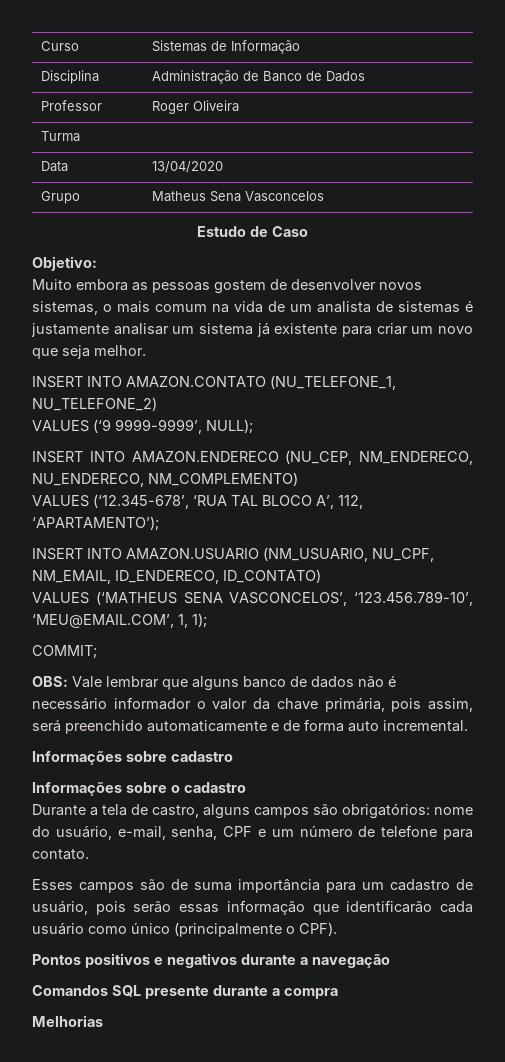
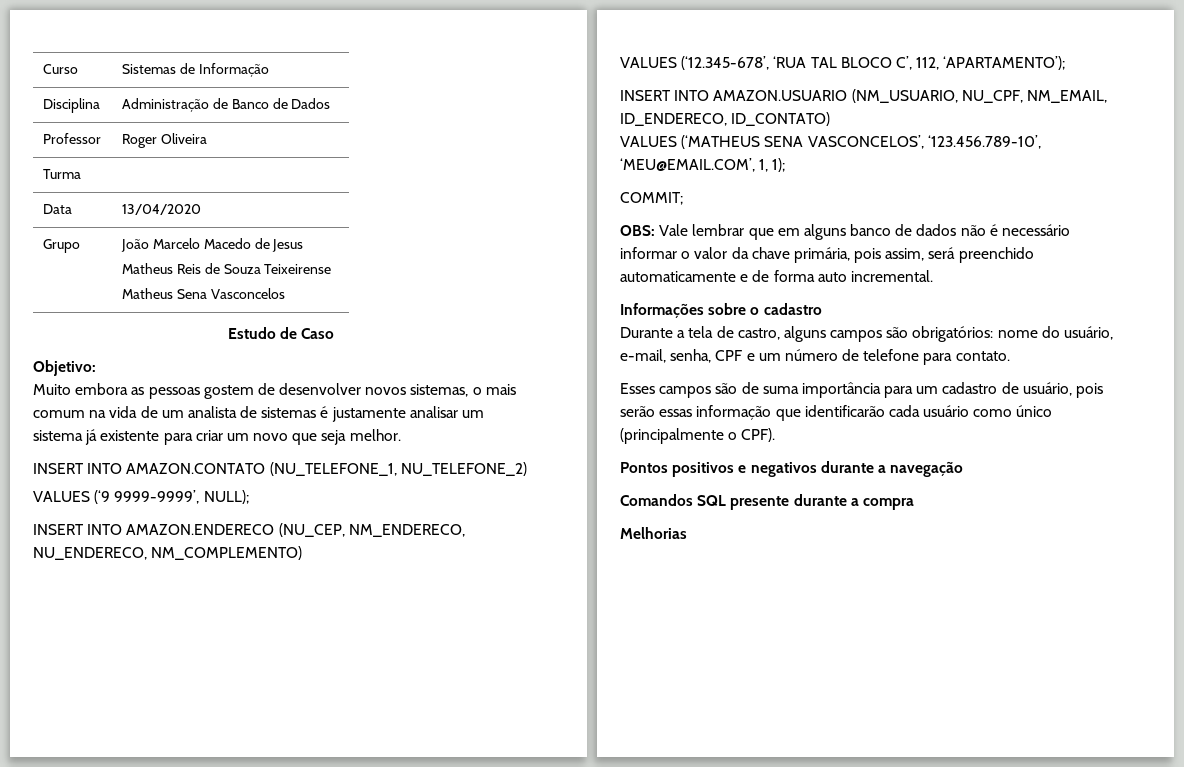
(80, 197) none -> [121,238,304,252] [122,263,332,274] João Marcelo Macedo de Jesus // Matheus Reis de Souza Teixeirense //
[316,495,334,509] A’, -> [895,56,912,70] C’,
(188, 684) none -> [777,228,800,236] em
[113,697,191,710] informador -> [620,247,677,259] informar
[32,751,233,765] // Informações sobre cadastro -> (933, 276) none

